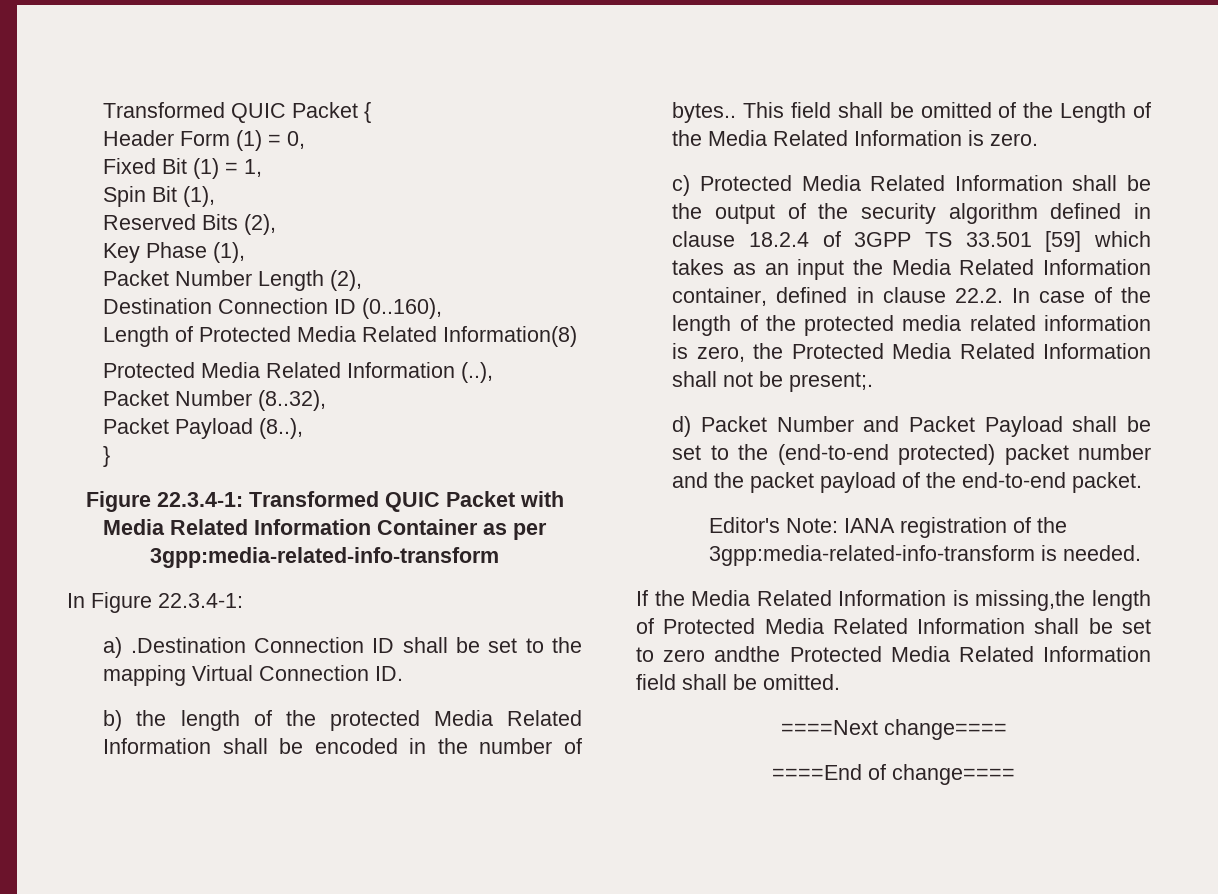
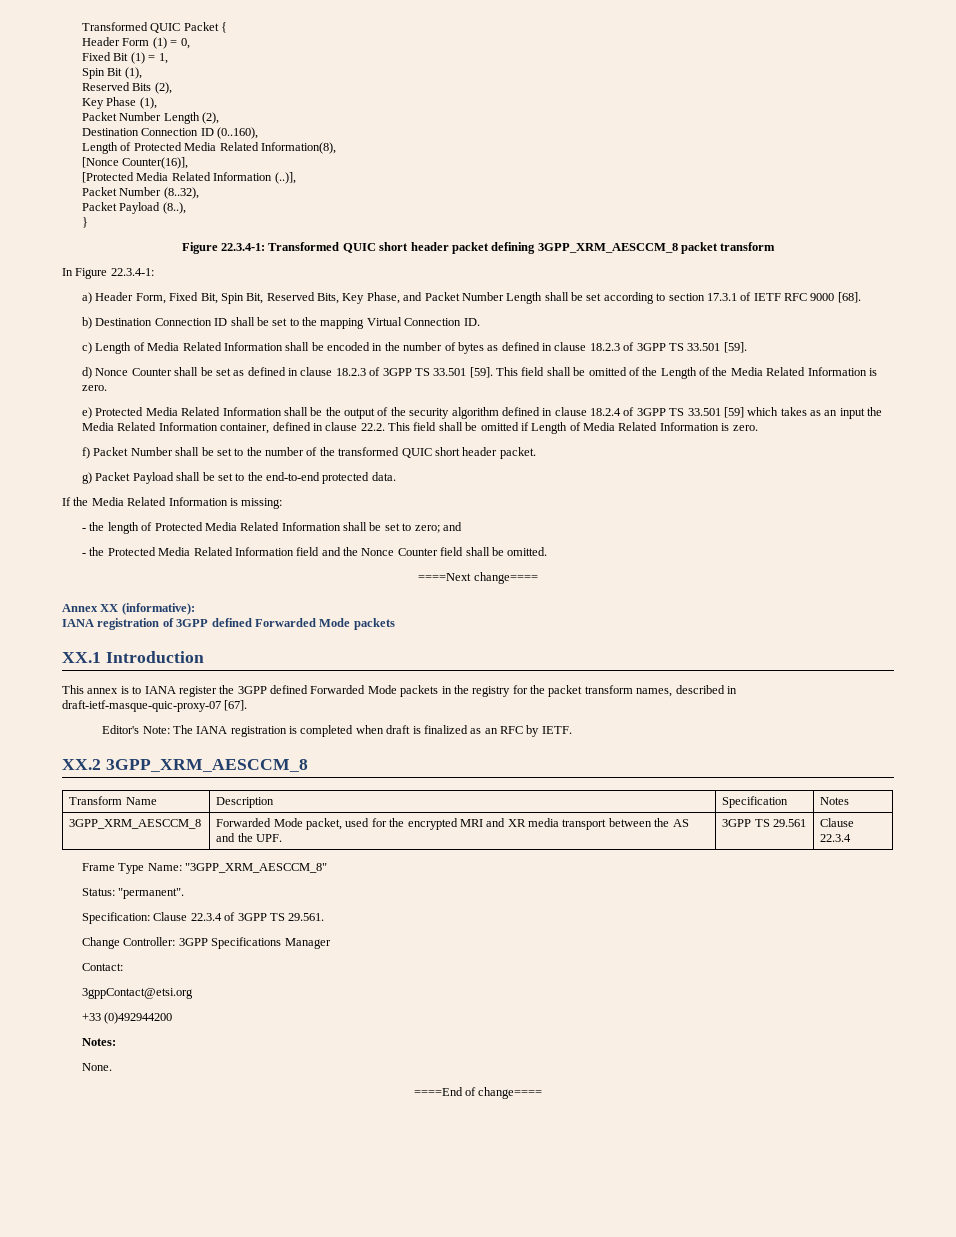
[443,326,578,347] [103,362,494,383] Information(8) // Protected Media Related Information (..), -> [260,142,336,154] [82,157,189,169] [82,172,296,184] Information(8), // [Nonce Counter(16)], // [Protected Media Related Information (..)],
[445,491,564,507] [103,519,547,540] [150,547,499,568] [67,592,243,613] [103,637,246,658] Packet with Media Related Information Container as per 3gpp:media-related-info-transform // In Figure 22.3.4-1: // a) .Destination -> [379,242,776,254] [62,268,154,279] [82,292,861,304] [82,317,153,329] short header packet defining 3GPP_XRM_AESCCM_8 packet transform // In Figure 22.3.4-1: // a) Header Form, Fixed Bit, Spin Bit, Reserved Bits, Key Phase, and Packet Number Length shall be set according to section 17.3.1 of IETF RFC 9000 [68]. // b) Destination
[103,710,420,731] b) the length of the protected -> [82,342,145,354] c) Length of
[672,102,737,123] bytes.. -> [457,342,747,354] [82,367,493,379] bytes as defined in clause 18.2.3 of 3GPP TS 33.501 [59]. // d) Nonce Counter shall be set as defined in clause 18.2.3 of 3GPP TS 33.501 [59].
[672,175,691,196] c) -> [82,407,93,419] e)
[1011,287,1151,303] [672,315,1151,336] [672,343,1151,362] [672,371,874,392] [672,416,900,437] In case of the length of the protected media related information is zero, the Protected Media Related Information shall not be present;. // d) Packet Number and -> [388,422,758,434] [82,447,536,459] [82,472,93,484] This field shall be omitted if Length of Media Related Information is zero. // f) Packet Number shall be set to the number of the transformed QUIC short header packet. // g)
[777,444,1151,465] [672,472,1143,493] [708,517,1067,538] [708,545,1141,566] (end-to-end protected) packet number and the packet payload of the end-to-end packet. // Editor's Note: IANA registration of the 3gpp:media-related-info-transform is needed. -> [266,472,396,484] end-to-end protected data.
[975,590,1086,611] missing,the -> [241,498,283,509] [82,522,105,531] missing: // - the
[663,646,781,662] zero andthe -> [414,522,462,533] [82,547,105,556] zero; and // - the
(676, 682) none -> [321,547,464,556] and the Nonce Counter field
(1007, 729) none -> [62,603,195,615] [62,618,395,630] [62,651,204,663] [62,685,737,697] [62,700,248,712] [102,725,572,737] [62,759,308,772] [69,796,157,805] [216,797,275,808] [722,796,789,808] [820,797,850,805] [69,819,202,829] [216,818,689,830] [216,833,283,842] [722,819,807,827] [820,818,855,827] [820,834,852,842] [82,863,328,874] [82,888,185,899] [82,912,325,924] [82,937,331,949] [82,963,124,971] [82,988,194,999] [82,1012,173,1024] [82,1038,117,1046] [82,1063,113,1071] // Annex XX (informative): // IANA registration of 3GPP defined Forwarded Mode packets // XX.1 Introduction // This annex is to IANA register the 3GPP defined Forwarded Mode packets in the registry for the packet transform names, described in draft-ietf-masque-quic-proxy-07 [67]. // Editor's Note: The IANA registration is completed when draft is finalized as an RFC by IETF. // XX.2 3GPP_XRM_AESCCM_8 // Transform Name | Description | Specification | Notes // 3GPP_XRM_AESCCM_8 | Forwarded Mode packet, used for the encrypted MRI and XR media transport between the AS and the UPF. | 3GPP TS 29.561 | Clause 22.3.4 // Frame Type Name: "3GPP_XRM_AESCCM_8" // Status: "permanent". // Specification: Clause 22.3.4 of 3GPP TS 29.561. // Change Controller: 3GPP Specifications Manager // Contact: // 3gppContact@etsi.org // +33 (0)492944200 // Notes: // None.

